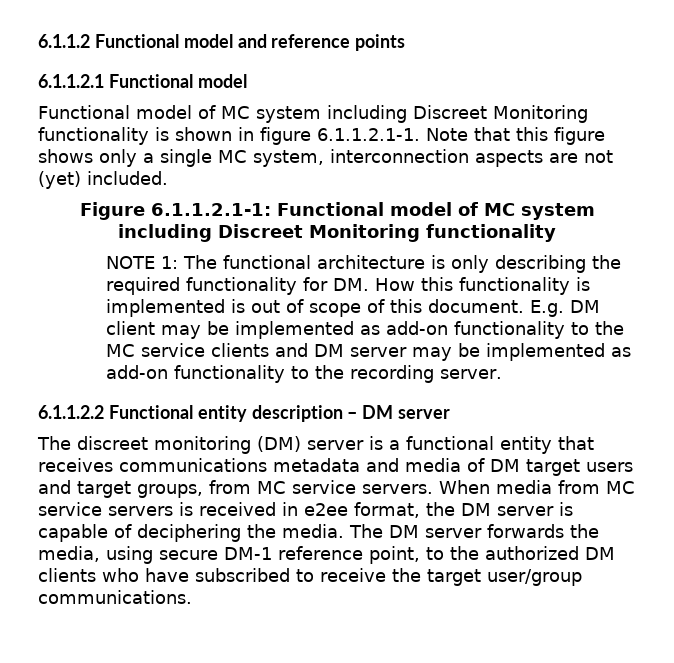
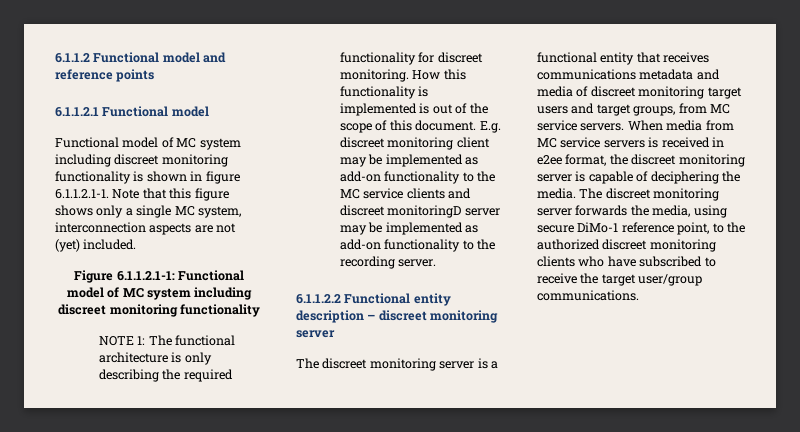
[412,105,588,123] Discreet Monitoring -> [114,154,228,167] discreet monitoring
[218,224,420,242] Discreet Monitoring -> [58,304,178,317] discreet monitoring
[333,278,370,291] DM. -> [437,52,483,63] [340,69,410,82] discreet monitoring.
(305, 306) none -> [469,103,488,114] the
[570,300,601,313] DM -> [340,137,454,150] discreet monitoring
[314,344,345,357] DM -> [340,205,462,218] discreet monitoringD
[362,405,394,419] DM -> [378,310,499,323] discreet monitoring
[257,436,301,452] (DM) -> (436, 364) none
[490,459,520,472] DM -> [590,86,705,99] discreet monitoring
[461,503,491,516] DM -> [631,154,745,167] discreet monitoring
[389,525,419,538] DM -> [605,188,720,201] discreet monitoring
[224,547,272,560] DM-1 -> [577,222,619,233] DiMo-1
[585,547,615,560] DM -> [602,239,716,252] discreet monitoring

